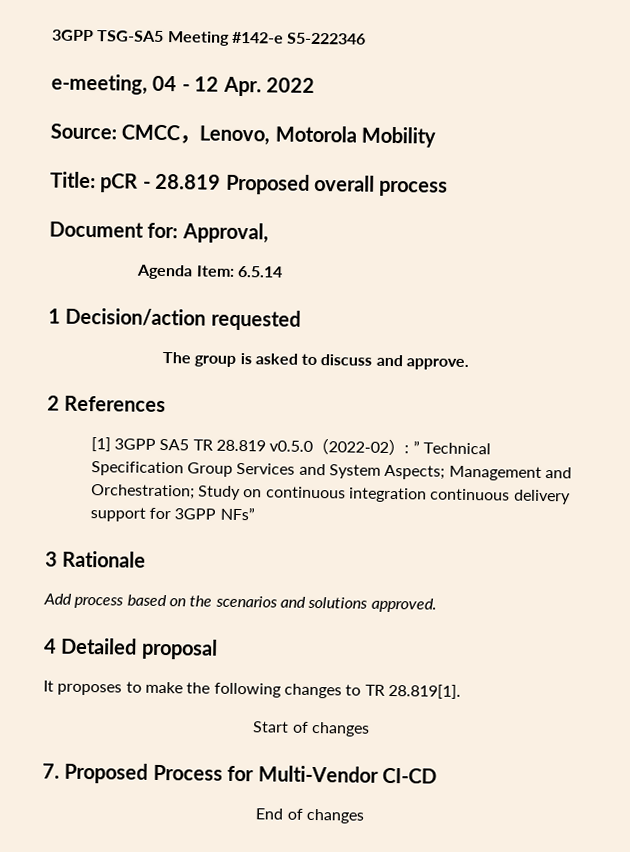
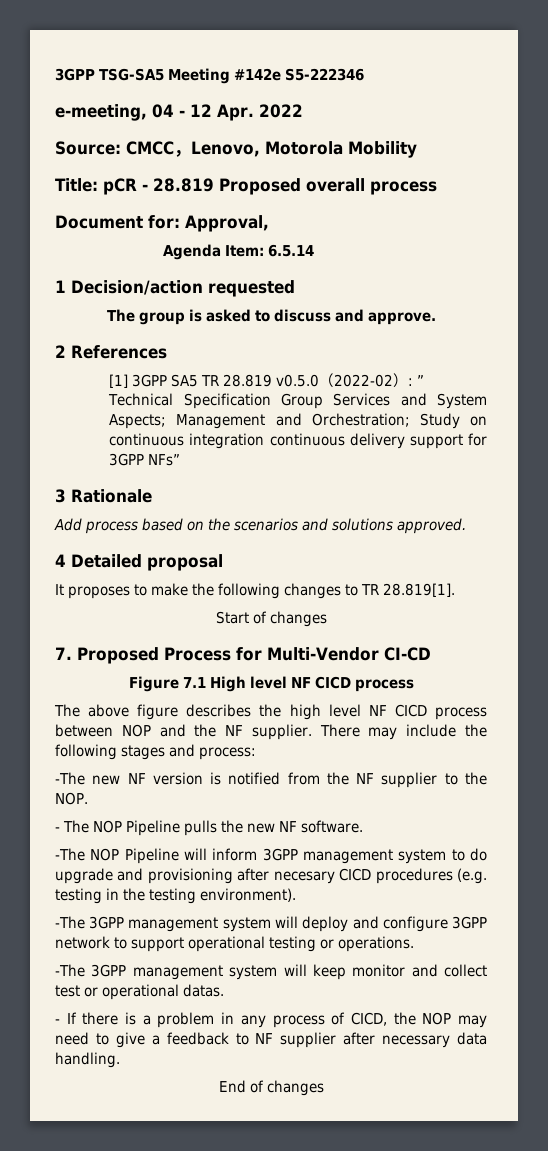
[231,31,284,44] #142-e -> [234,68,281,81] #142e
(437, 775) none -> [128,676,414,692] [54,704,487,720] [55,724,488,740] [55,744,256,760] [55,772,488,788] [55,792,88,805] [55,820,363,836] [55,848,488,864] [55,868,487,884] [55,888,296,904] [55,916,487,932] [55,936,414,952] [55,964,487,980] [55,984,224,1000] [55,1012,487,1028] [55,1032,487,1048] [55,1052,120,1068] // Figure 7.1 High level NF CICD process // The above figure describes the high level NF CICD process between NOP and the NF supplier. There may include the following stages and process: // -The new NF version is notified from the NF supplier to the NOP. // - The NOP Pipeline pulls the new NF software. // -The NOP Pipeline will inform 3GPP management system to do upgrade and provisioning after necesary CICD procedures (e.g. testing in the testing environment). // -The 3GPP management system will deploy and configure 3GPP network to support operational testing or operations. // -The 3GPP management system will keep monitor and collect test or operational datas. // - If there is a problem in any process of CICD, the NOP may need to give a feedback to NF supplier after necessary data handling.

